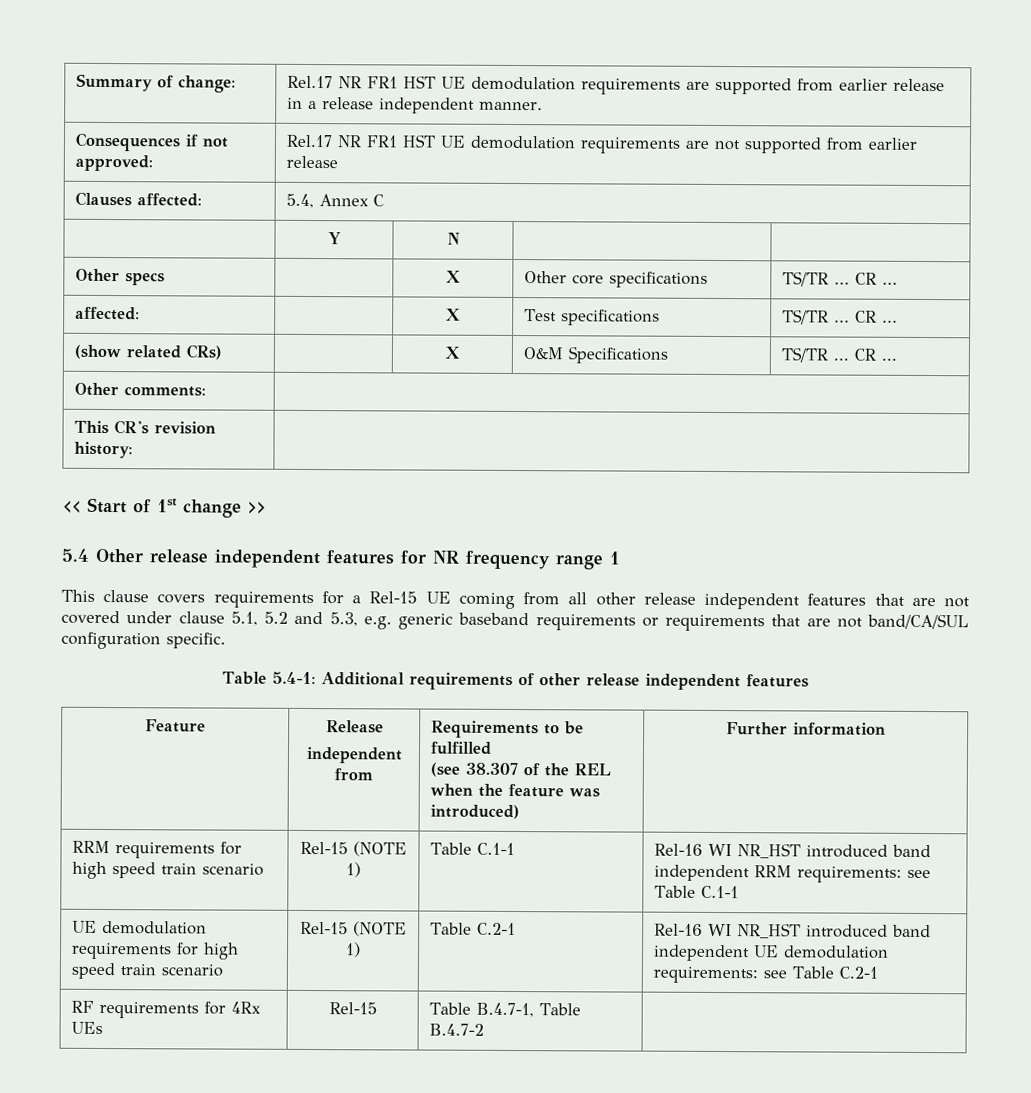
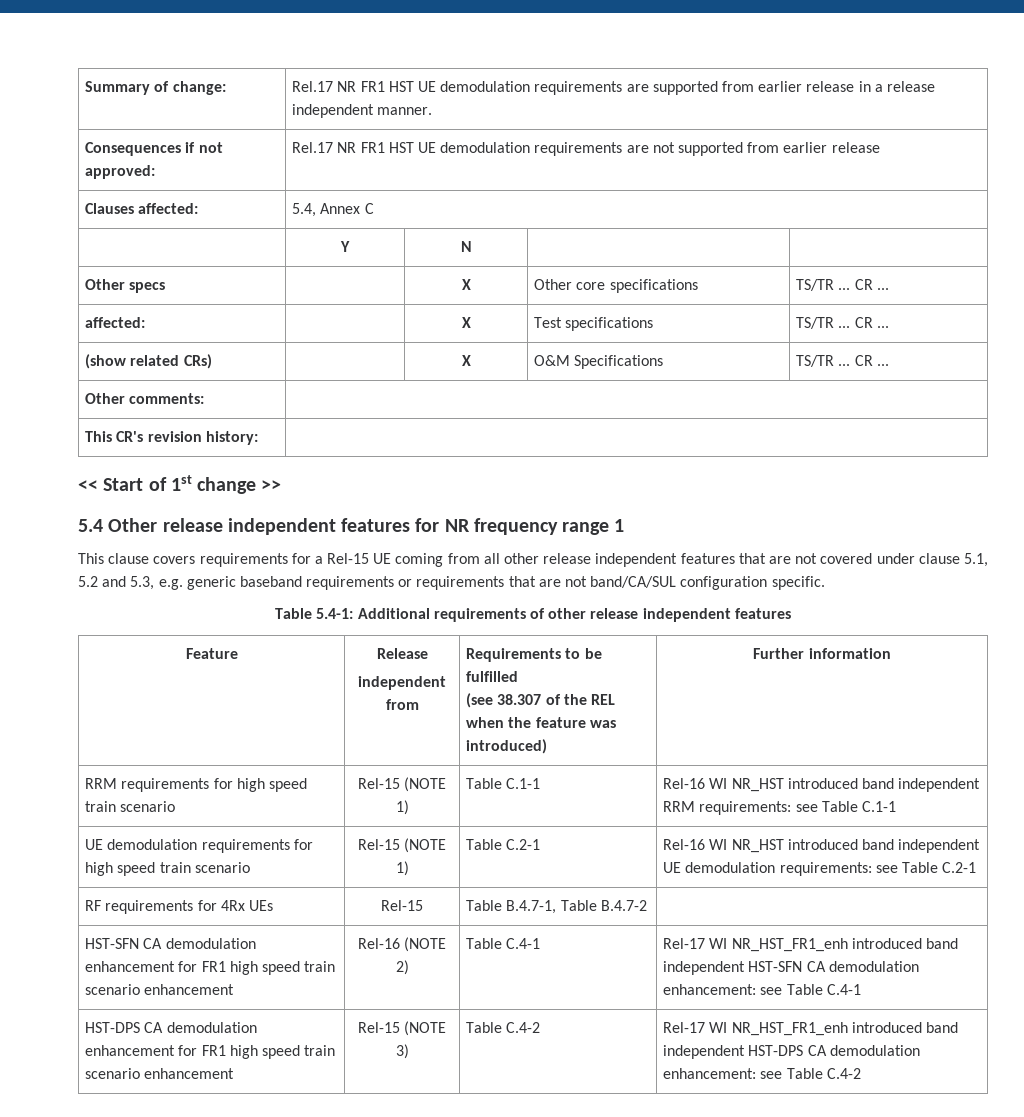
(484, 1029) none -> [85,938,256,949] [85,961,336,975] [85,984,235,995] [357,937,447,952] [395,960,409,975] [466,938,541,949] [663,938,959,952] [663,961,919,975] [663,984,861,995] [85,1022,257,1033] [85,1045,336,1059] [85,1068,235,1079] [357,1021,447,1036] [395,1044,409,1059] [466,1022,541,1033] [663,1022,959,1036] [663,1045,920,1059] [663,1068,861,1079] // HST-SFN CA demodulation enhancement for FR1 high speed train scenario enhancement | Rel-16 (NOTE 2) | Table C.4-1 | Rel-17 WI NR_HST_FR1_enh introduced band independent HST-SFN CA demodulation enhancement: see Table C.4-1 // HST-DPS CA demodulation enhancement for FR1 high speed train scenario enhancement | Rel-15 (NOTE 3) | Table C.4-2 | Rel-17 WI NR_HST_FR1_enh introduced band independent HST-DPS CA demodulation enhancement: see Table C.4-2

